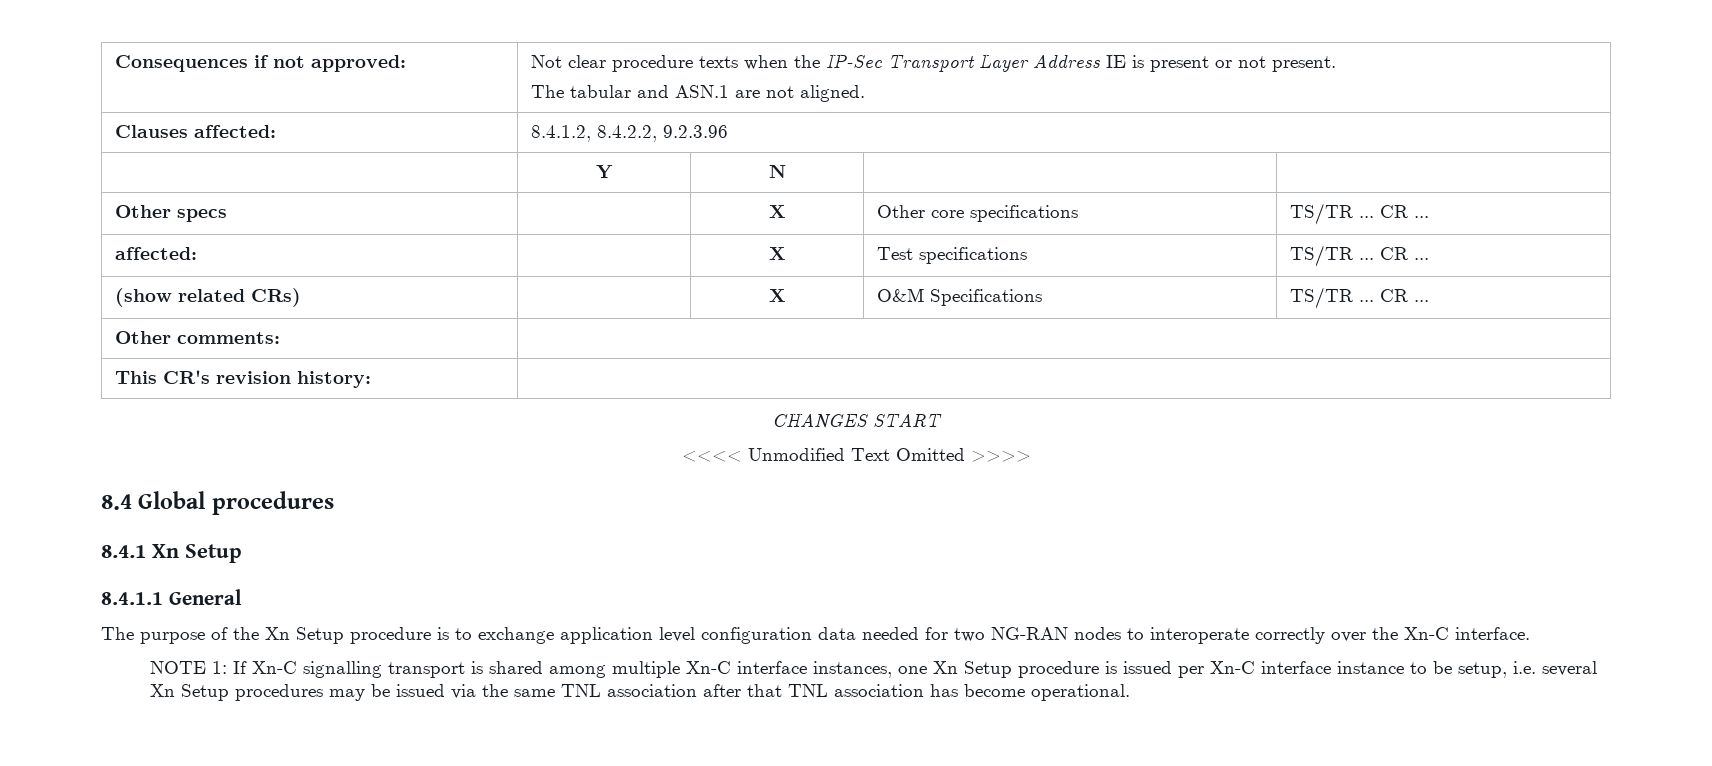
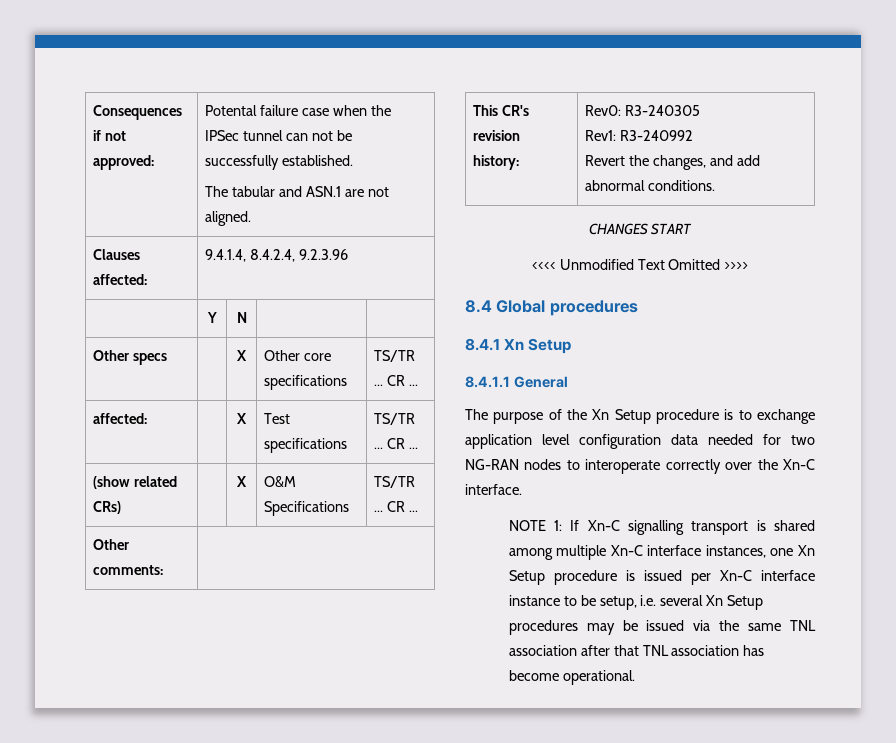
[531,54,1337,72] Not clear procedure texts when the IP-Sec Transport Layer Address IE is present or not present. -> [205,105,391,116] [205,130,352,141] [205,155,354,170] Potental failure case when the IPSec tunnel can not be successfully established.
[531,125,658,142] 8.4.1.2, 8.4.2.2, -> [205,249,296,262] 9.4.1.4, 8.4.2.4,
(372, 379) none -> [585,105,701,116] [585,130,694,141] [585,155,760,170] [585,180,716,191] Rev0: R3-240305 // Rev1: R3-240992 // Revert the changes, and add abnormal conditions.

